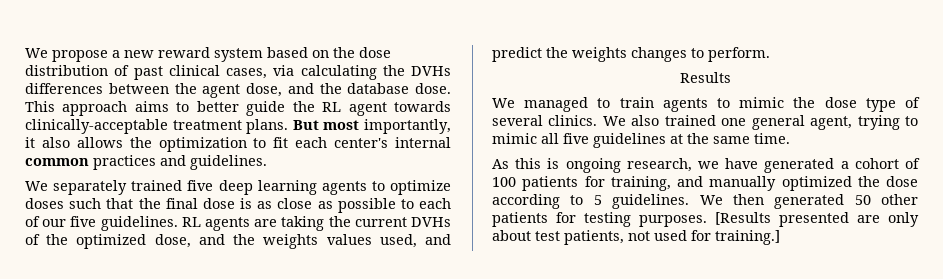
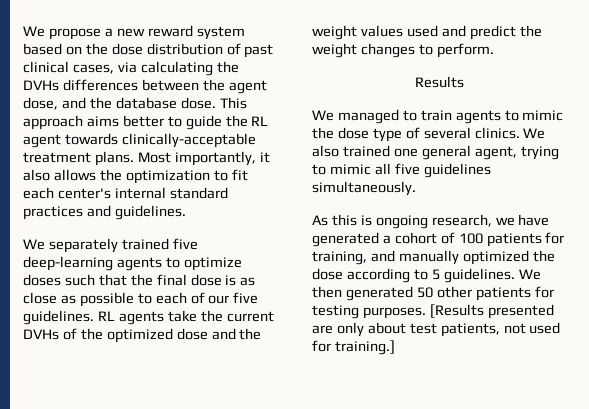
[176,101,239,112] to better -> [122,115,182,127] better to
[292,120,360,130] But most -> [137,152,171,163] Most
[25,158,89,166] common -> [169,187,228,199] standard
[218,180,317,195] deep learning -> [23,256,113,271] deep-learning
[254,216,325,231] are taking -> [167,310,197,322] take
[154,234,417,249] dose, and the weights values used, -> [176,328,262,340] [312,25,438,40] dose and the weight values used
[572,47,627,62] weights -> [312,43,357,58] weight
[670,133,790,144] at the same time. -> [312,181,416,196] simultaneously.

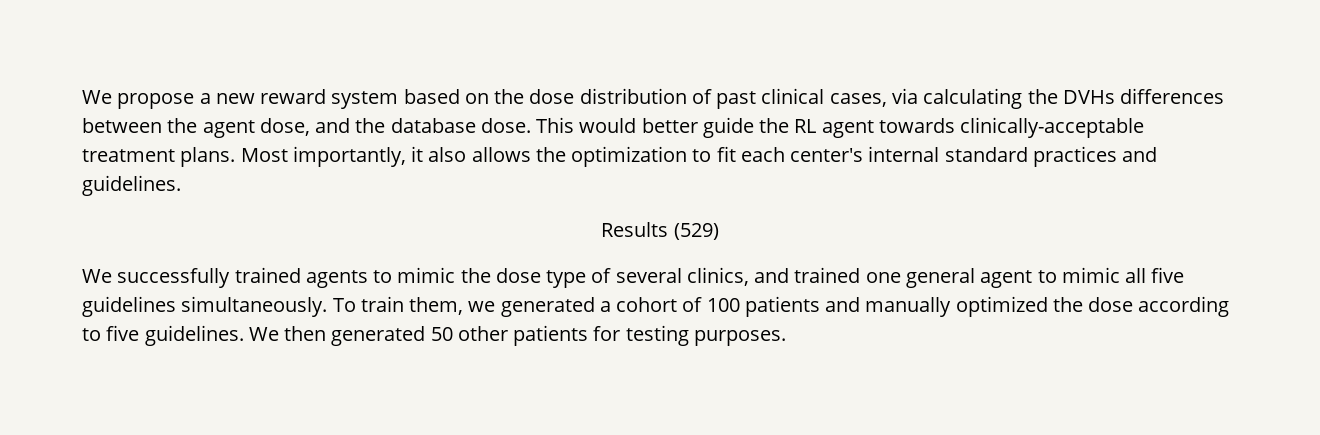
[23,115,182,130] approach aims better to -> [579,118,698,133] would better
[23,238,198,253] [23,256,242,271] [23,274,256,286] [23,292,259,307] [23,310,274,325] [23,328,262,343] [312,25,542,40] [312,43,494,58] // We separately trained five deep-learning agents to optimize doses such that the final dose is as close as possible to each of our five guidelines. RL agents take the current DVHs of the optimized dose and the weight values used and predict the weight changes to perform. -> (181, 185) none
[312,109,452,124] // We managed to train -> [673,223,719,240] [82,267,301,288] (529) // We successfully trained
[474,127,546,139] [312,145,339,157] clinics. We also -> [686,267,790,286] clinics, and
[474,146,559,160] agent, trying -> [980,270,1033,288] agent
[312,214,550,229] // As this is ongoing research, we have -> [332,296,496,315] To train them, we
[545,232,565,244] [312,251,367,265] for training, -> (820, 306) none
[431,269,440,280] 5 -> [106,325,140,341] five
[429,304,554,319] [312,322,561,337] [312,340,395,355] [Results presented are only about test patients, not used for training.] -> (786, 338) none

